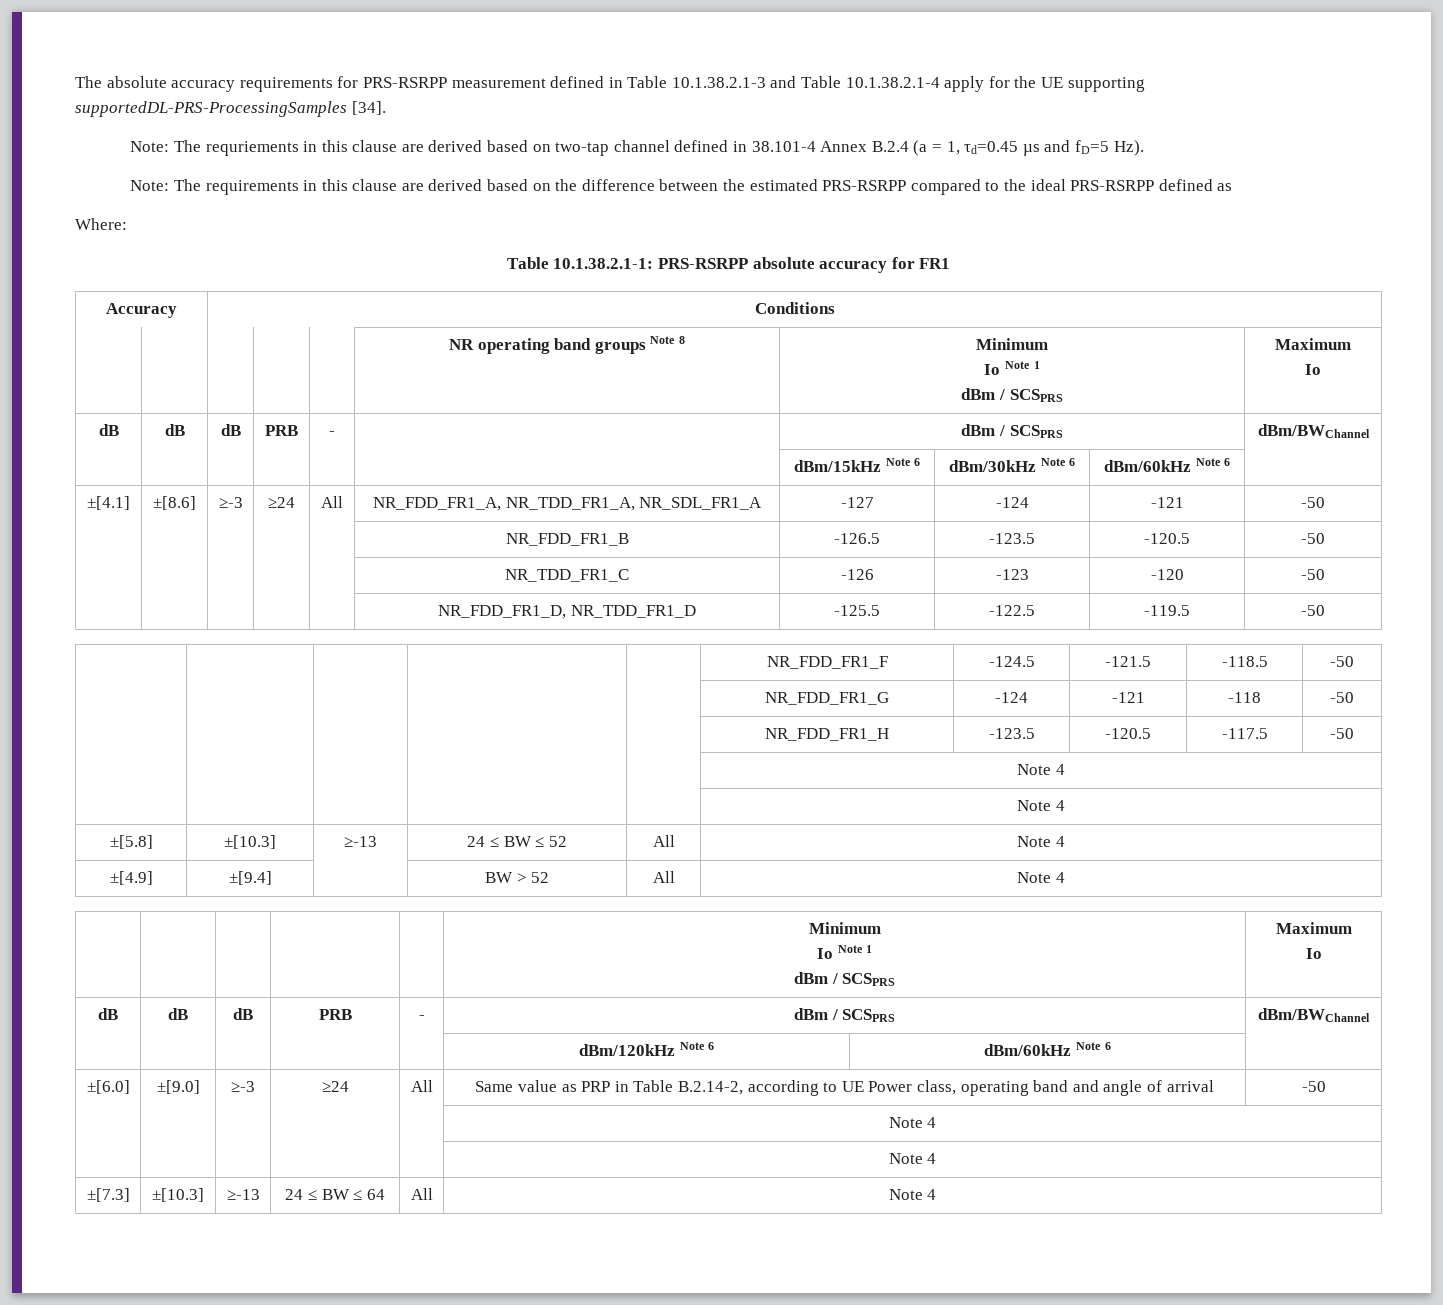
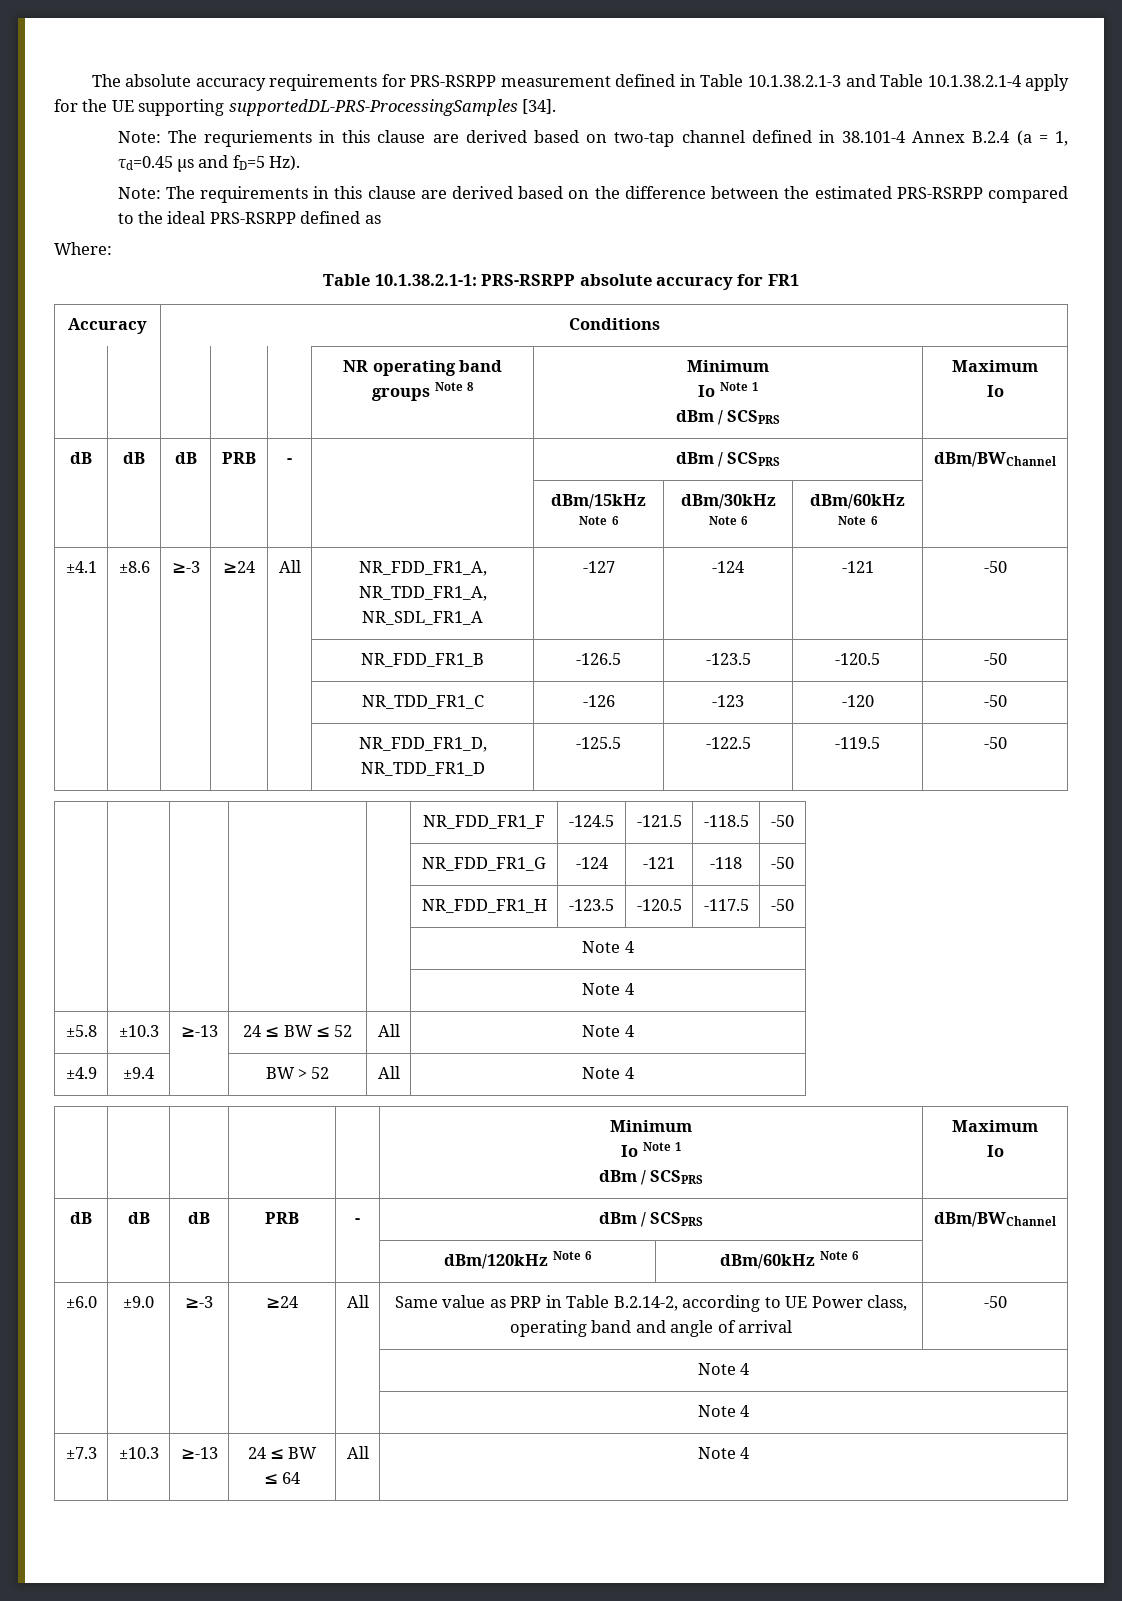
[87,496,130,510] [153,496,196,510] ±[4.1] | ±[8.6] -> [65,561,97,573] [118,561,150,573] ±4.1 | ±8.6
[109,835,153,849] [224,835,276,849] ±[5.8] | ±[10.3] -> [65,1025,97,1037] [118,1025,159,1037] ±5.8 | ±10.3
[109,871,153,885] [228,871,272,885] ±[4.9] | ±[9.4] -> [65,1067,97,1079] [123,1067,154,1079] ±4.9 | ±9.4
[86,1080,130,1094] [156,1080,200,1094] ±[6.0] | ±[9.0] -> [65,1296,97,1308] [123,1296,154,1308] ±6.0 | ±9.0
[86,1188,130,1202] [152,1188,204,1202] ±[7.3] | ±[10.3] -> [65,1447,97,1459] [118,1447,159,1459] ±7.3 | ±10.3

